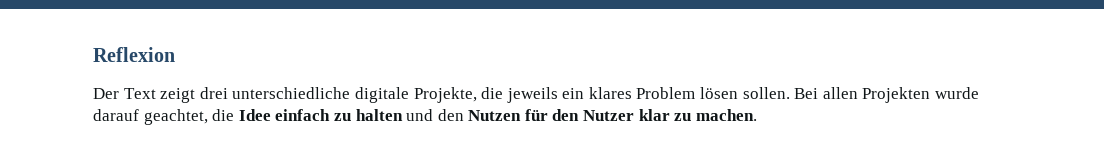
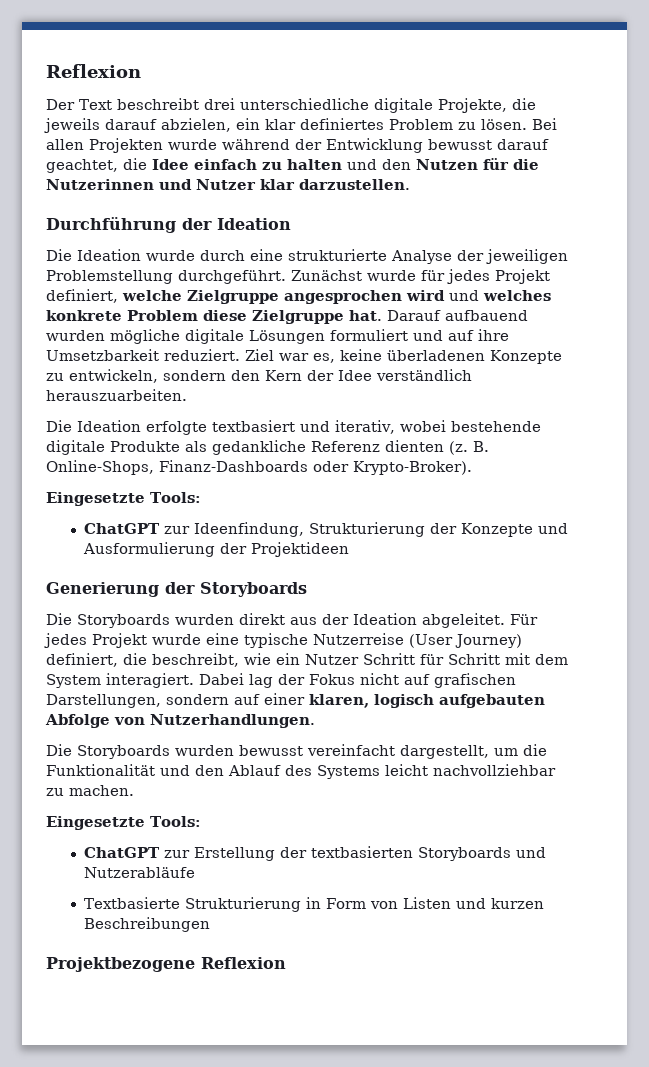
[160,88,196,103] zeigt -> [116,98,199,110] beschreibt
[562,87,980,103] ein klares Problem lösen sollen. Bei allen Projekten wurde -> [105,118,557,132] [46,138,492,153] darauf abzielen, ein klar definiertes Problem zu lösen. Bei allen Projekten wurde während der Entwicklung bewusst
[552,109,757,121] den Nutzer klar zu machen. -> [513,159,539,170] [46,179,410,190] [46,217,291,233] [46,249,568,264] [46,269,550,284] [46,289,551,304] [46,310,528,324] [46,329,509,344] [46,349,562,364] [46,369,472,383] [46,389,187,401] [46,420,541,435] [46,440,489,455] [46,460,472,475] [46,492,201,506] [84,522,569,537] [83,542,350,557] [46,582,307,597] [46,613,538,628] [44,633,522,648] [46,653,568,667] [46,673,516,688] [46,693,545,708] [45,714,315,728] [46,744,547,759] [46,764,556,779] [46,785,134,796] [46,816,201,830] [84,846,547,861] [84,867,196,878] [84,897,545,912] [84,917,211,932] [46,957,286,972] die Nutzerinnen und Nutzer klar darzustellen. // Durchführung der Ideation // Die Ideation wurde durch eine strukturierte Analyse der jeweiligen Problemstellung durchgeführt. Zunächst wurde für jedes Projekt definiert, welche Zielgruppe angesprochen wird und welches konkrete Problem diese Zielgruppe hat. Darauf aufbauend wurden mögliche digitale Lösungen formuliert und auf ihre Umsetzbarkeit reduziert. Ziel war es, keine überladenen Konzepte zu entwickeln, sondern den Kern der Idee verständlich herauszuarbeiten. // Die Ideation erfolgte textbasiert und iterativ, wobei bestehende digitale Produkte als gedankliche Referenz dienten (z. B. Online-Shops, Finanz-Dashboards oder Krypto-Broker). // Eingesetzte Tools: // ChatGPT zur Ideenfindung, Strukturierung der Konzepte und Ausformulierung der Projektideen // Generierung der Storyboards // Die Storyboards wurden direkt aus der Ideation abgeleitet. Für jedes Projekt wurde eine typische Nutzerreise (User Journey) definiert, die beschreibt, wie ein Nutzer Schritt für Schritt mit dem System interagiert. Dabei lag der Fokus nicht auf grafischen Darstellungen, sondern auf einer klaren, logisch aufgebauten Abfolge von Nutzerhandlungen. // Die Storyboards wurden bewusst vereinfacht dargestellt, um die Funktionalität und den Ablauf des Systems leicht nachvollziehbar zu machen. // Eingesetzte Tools: // ChatGPT zur Erstellung der textbasierten Storyboards und Nutzerabläufe // Textbasierte Strukturierung in Form von Listen und kurzen Beschreibungen // Projektbezogene Reflexion

